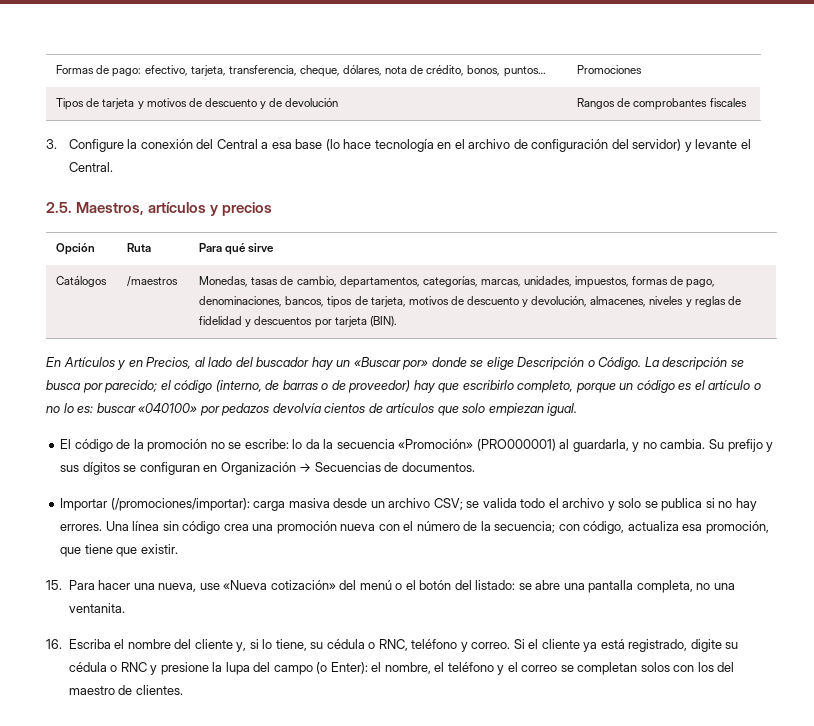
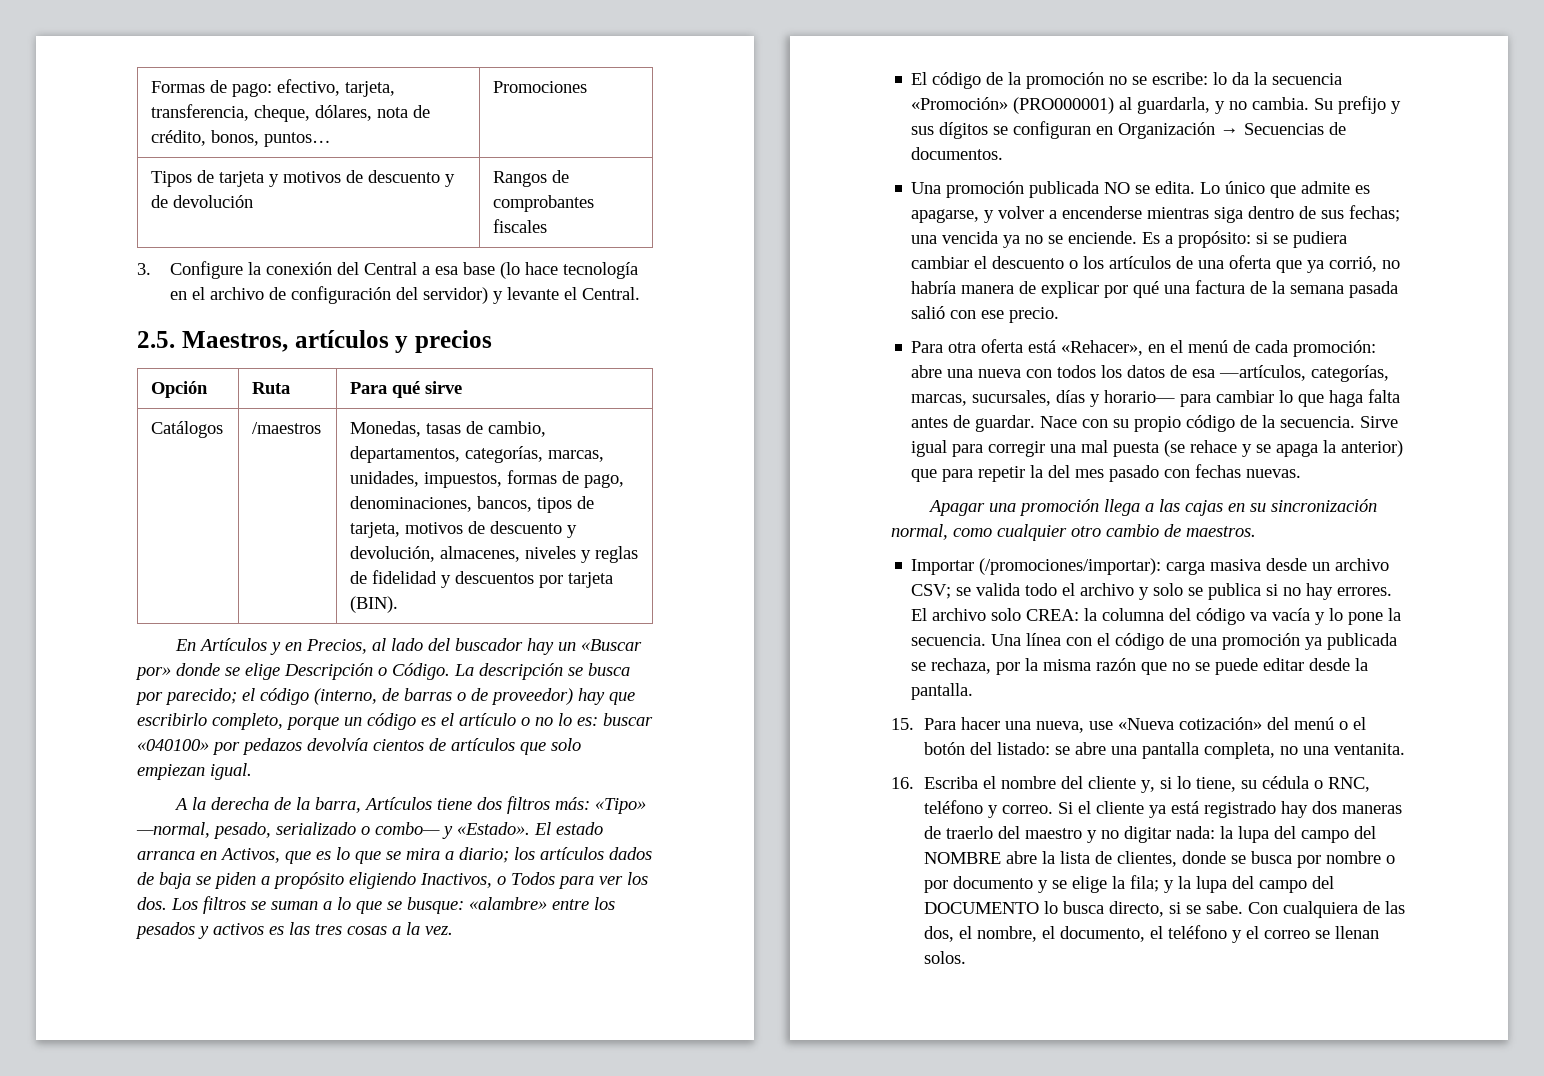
(578, 409) none -> [173,796,646,814] [136,822,603,839] [137,847,652,864] [137,872,648,889] [137,896,615,914] [135,922,453,939] // A la derecha de la barra, Artículos tiene dos filtros más: «Tipo» —normal, pesado, serializado o combo— y «Estado». El estado arranca en Activos, que es lo que se mira a diario; los artículos dados de baja se piden a propósito eligiendo Inactivos, o Todos para ver los dos. Los filtros se suman a lo que se busque: «alambre» entre los pesados y activos es las tres cosas a la vez.
(475, 467) none -> [911,181,1371,198] [911,205,1401,223] [911,231,1348,248] [911,255,1401,273] [911,280,1399,298] [911,306,1060,323] [911,339,1377,357] [911,365,1390,382] [911,389,1401,407] [911,415,1399,432] [911,440,1404,457] [911,464,1302,482] [927,499,1377,516] [891,524,1256,541] // Una promoción publicada NO se edita. Lo único que admite es apagarse, y volver a encenderse mientras siga dentro de sus fechas; una vencida ya no se enciende. Es a propósito: si se pudiera cambiar el descuento o los artículos de una oferta que ya corrió, no habría manera de explicar por qué una factura de la semana pasada salió con ese precio. // Para otra oferta está «Rehacer», en el menú de cada promoción: abre una nueva con todos los datos de esa —artículos, categorías, marcas, sucursales, días y horario— para cambiar lo que haga falta antes de guardar. Nace con su propio código de la secuencia. Sirve igual para corregir una mal puesta (se rehace y se apaga la anterior) que para repetir la del mes pasado con fechas nuevas. // Apagar una promoción llega a las cajas en su sincronización normal, como cualquier otro cambio de maestros.
[105,521,769,534] [60,544,178,557] Una línea sin código crea una promoción nueva con el número de la secuencia; con código, actualiza esa promoción, que tiene que existir. -> [911,608,1402,625] [911,633,1398,650] [911,658,1369,675] [911,683,974,700] El archivo solo CREA: la columna del código va vacía y lo pone la secuencia. Una línea con el código de una promoción ya publicada se rechaza, por la misma razón que no se puede editar desde la pantalla.
[628,639,739,652] [68,662,368,675] registrado, digite su cédula o RNC y presione la lupa del campo (o Enter): -> [1204,801,1403,818] [924,826,1377,843] [924,851,1396,868] [924,875,1335,893] [924,901,1406,918] [924,926,955,942] registrado hay dos maneras de traerlo del maestro y no digitar nada: la lupa del campo del NOMBRE abre la lista de clientes, donde se busca por nombre o por documento y se elige la fila; y la lupa del campo del DOCUMENTO lo busca directo, si se sabe. Con cualquiera de las dos,
(445, 667) none -> [1060,926,1164,942] documento, el
[577,662,735,675] [68,685,183,695] completan solos con los del maestro de clientes. -> [1335,926,1380,939] [924,951,967,964] llenan solos.

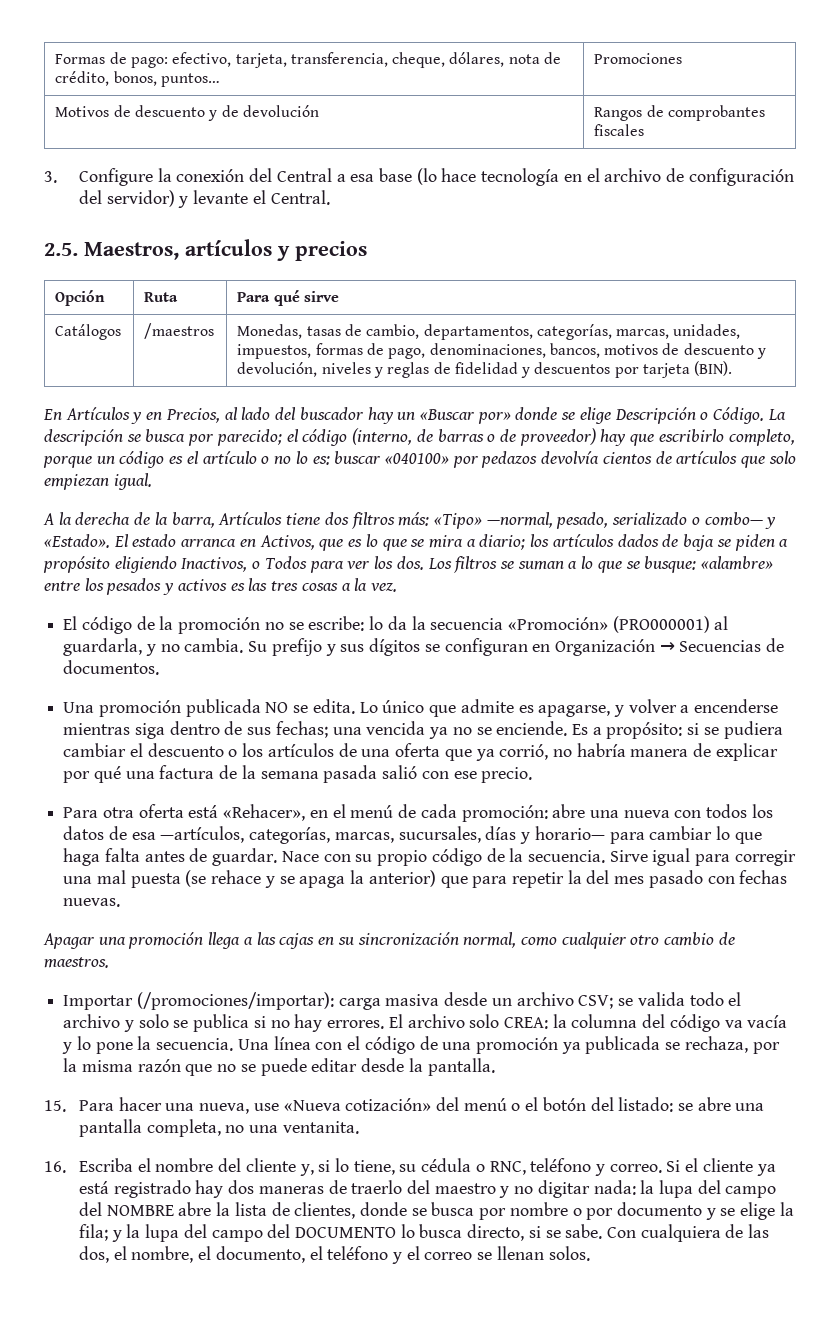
[151,170,342,187] Tipos de tarjeta y motivos -> [55,106,110,117] Motivos
[537,496,595,513] [350,522,401,538] tipos de tarjeta, -> (600, 350) none
[440,546,521,562] almacenes, -> (318, 369) none

